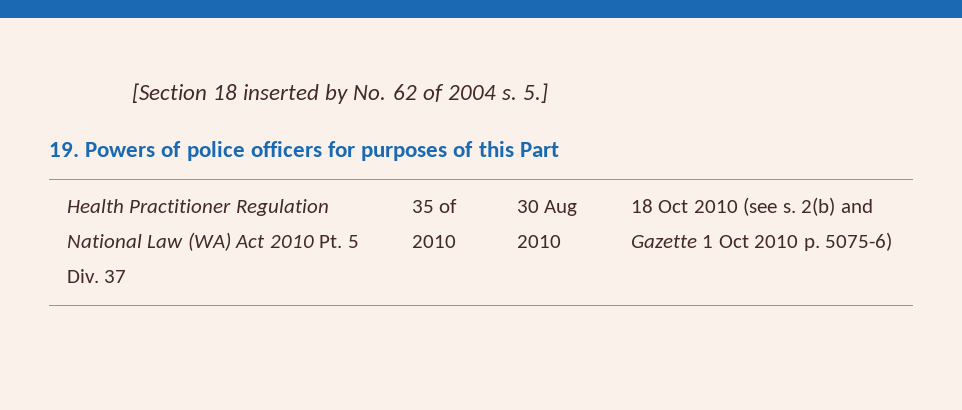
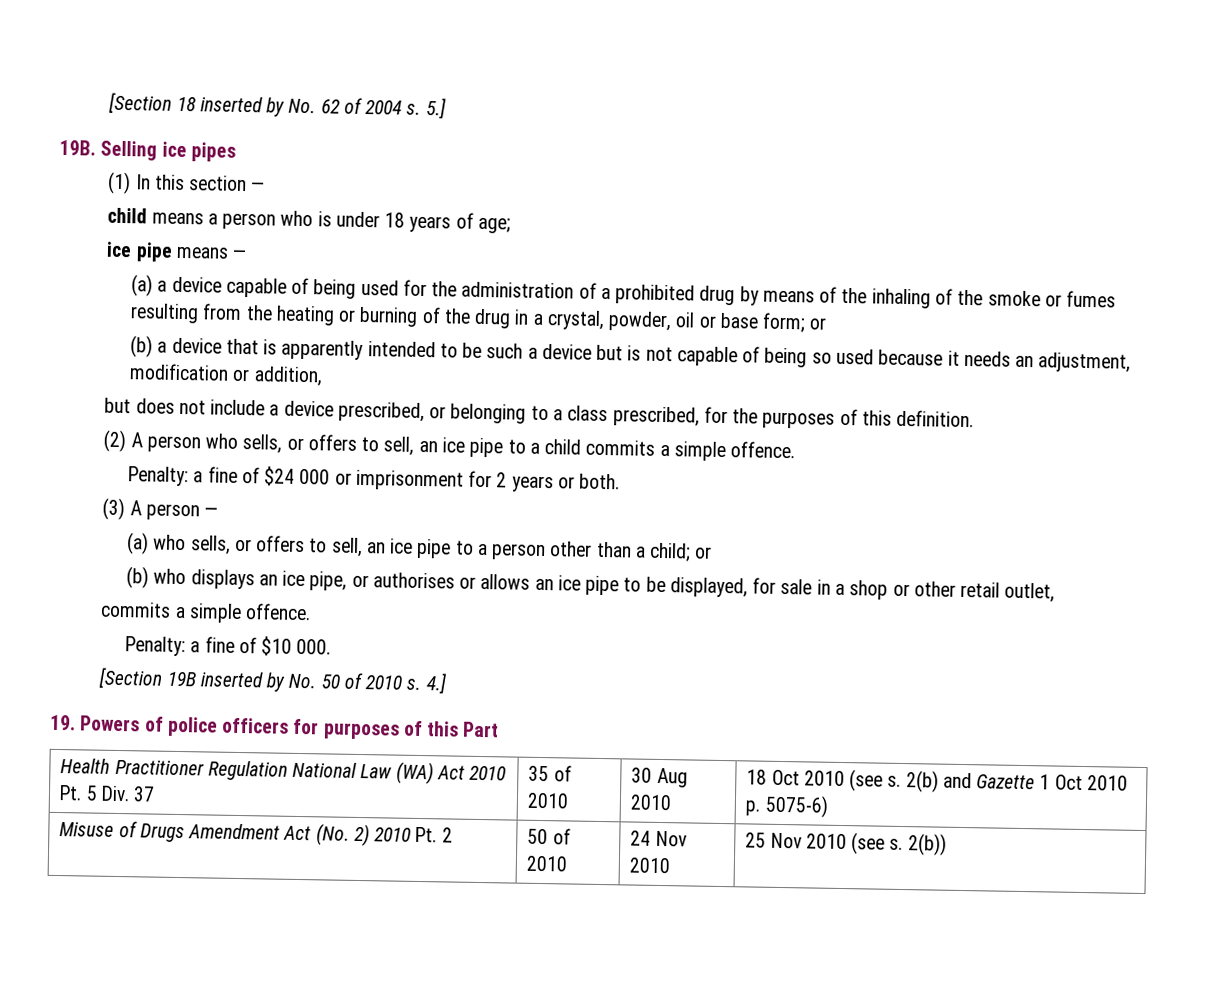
(549, 93) none -> [59,139,236,162] [107,171,266,195] [107,207,511,234] [106,241,248,262] [130,274,1117,309] [129,303,827,333] [129,335,1132,373] [128,363,323,387] [104,397,975,429] [103,429,796,462] [127,466,621,493] [102,497,219,521] [125,532,713,562] [125,566,1056,603] [100,601,312,624] [124,636,332,657] [98,667,447,694] // 19B. Selling ice pipes // (1) In this section — // child means a person who is under 18 years of age; // ice pipe means — // (a) a device capable of being used for the administration of a prohibited drug by means of the inhaling of the smoke or fumes resulting from the heating or burning of the drug in a crystal, powder, oil or base form; or // (b) a device that is apparently intended to be such a device but is not capable of being so used because it needs an adjustment, modification or addition, // but does not include a device prescribed, or belonging to a class prescribed, for the purposes of this definition. // (2) A person who sells, or offers to sell, an ice pipe to a child commits a simple offence. // Penalty: a fine of $24 000 or imprisonment for 2 years or both. // (3) A person — // (a) who sells, or offers to sell, an ice pipe to a person other than a child; or // (b) who displays an ice pipe, or authorises or allows an ice pipe to be displayed, for sale in a shop or other retail outlet, // commits a simple offence. // Penalty: a fine of $10 000. // [Section 19B inserted by No. 50 of 2010 s. 4.]
(893, 241) none -> [59,821,453,847] [527,828,571,845] [526,855,569,872] [630,830,687,847] [629,857,671,874] [745,832,947,856] // Misuse of Drugs Amendment Act (No. 2) 2010 Pt. 2 | 50 of 2010 | 24 Nov 2010 | 25 Nov 2010 (see s. 2(b))

